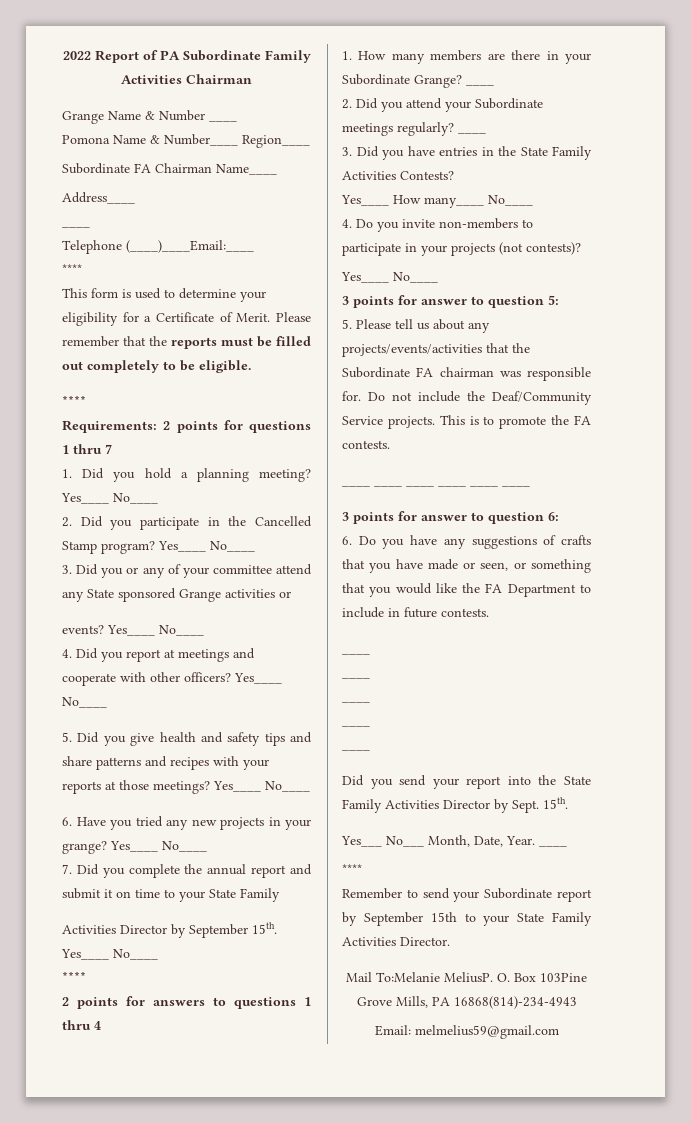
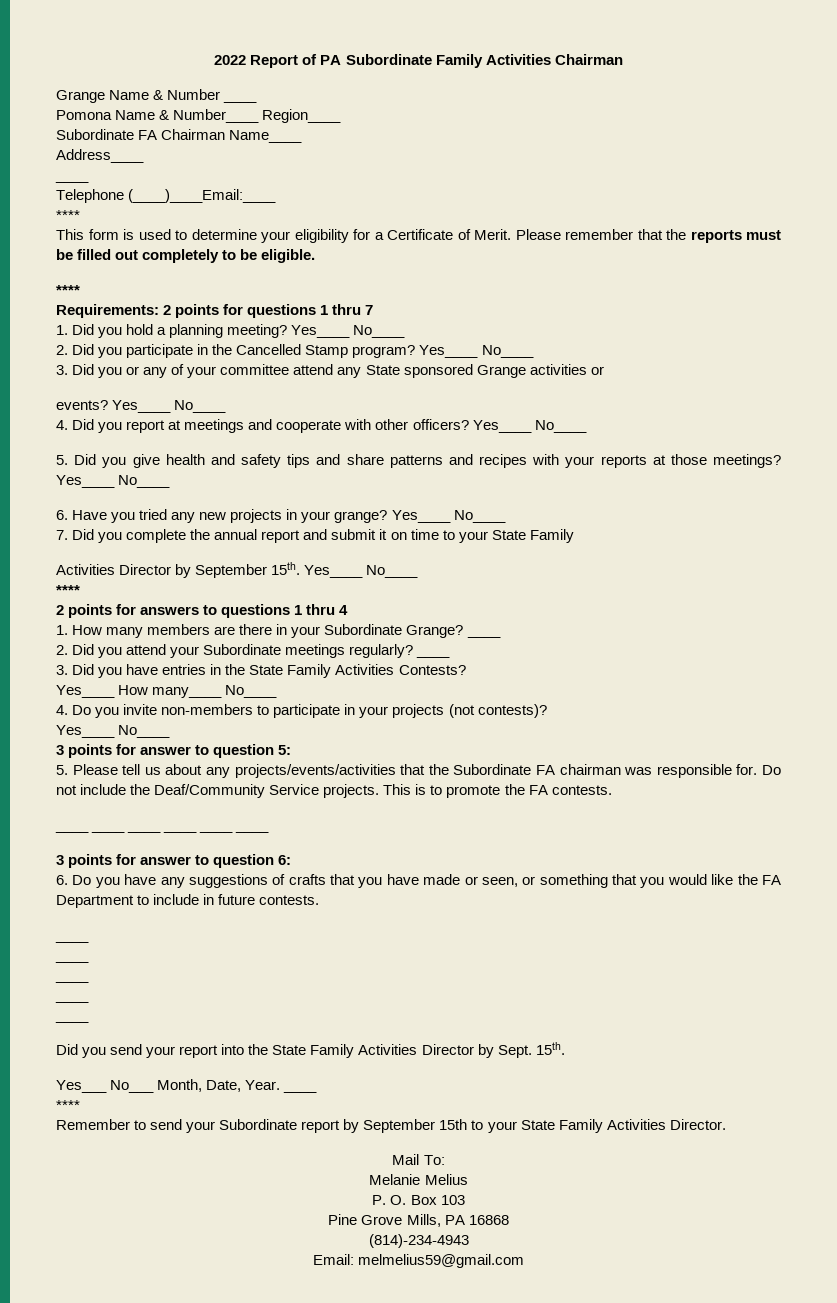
[376,972,587,983] To:Melanie MeliusP. O. Box 103Pine -> [423,1155,445,1165] [369,1174,468,1185] [372,1195,465,1205] [328,1214,358,1225] To: // Melanie Melius // P. O. Box 103 // Pine
[453,996,577,1009] 16868(814)-234-4943 -> [468,1215,509,1225] [368,1234,469,1248] 16868 // (814)-234-4943

